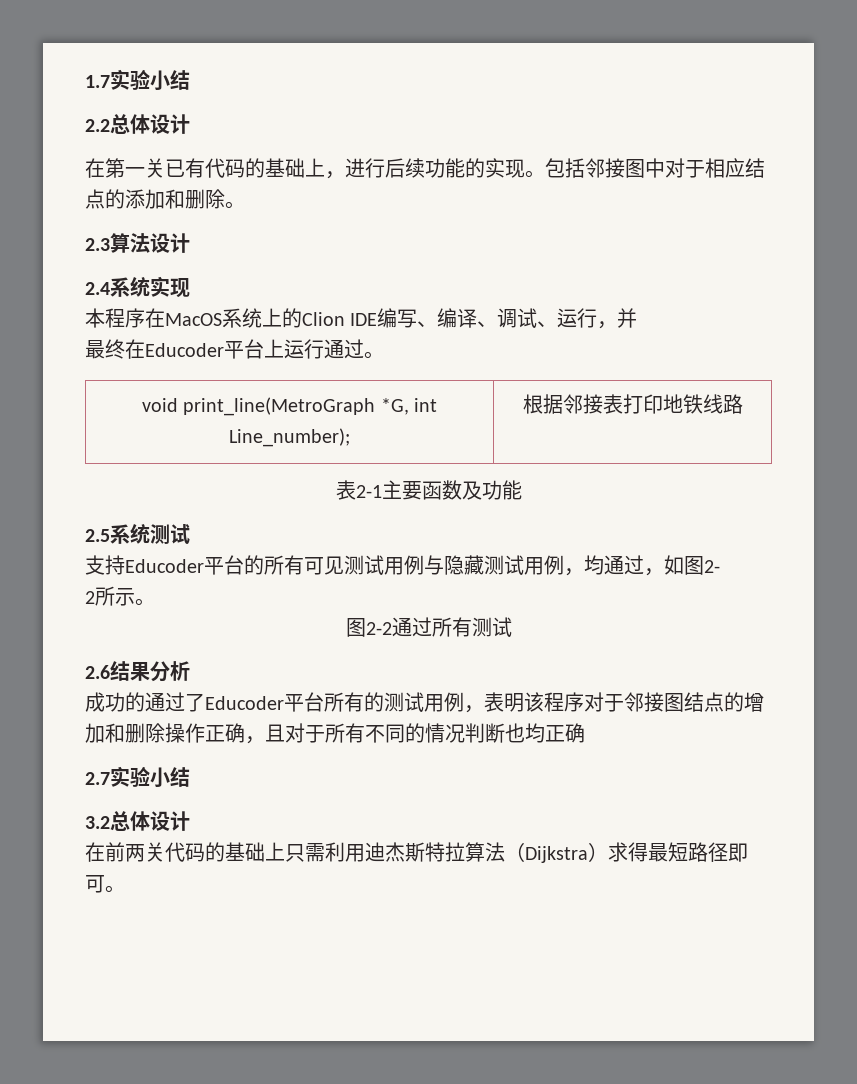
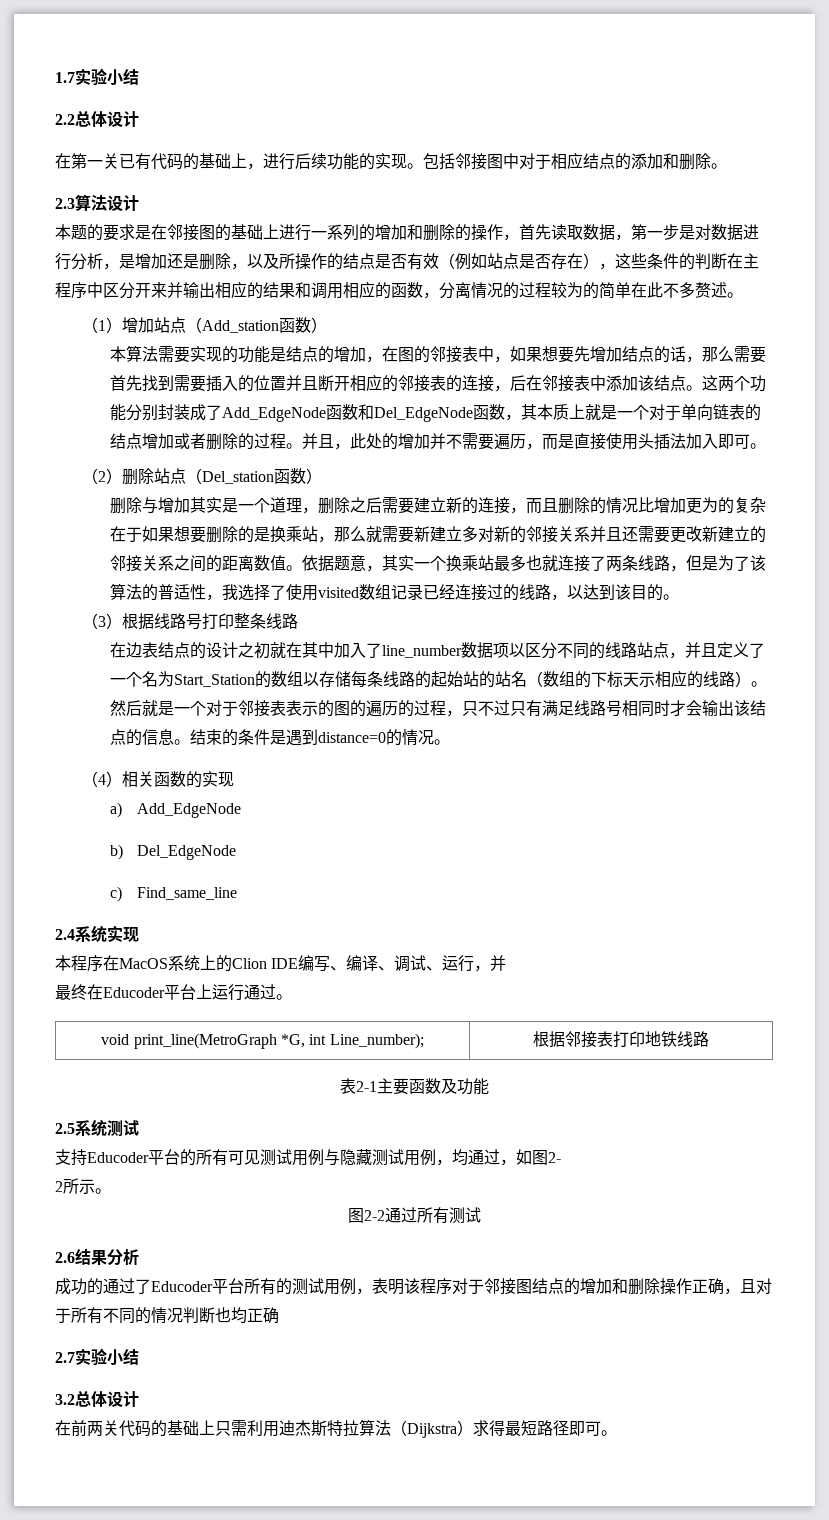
(190, 243) none -> [55,224,759,241] [55,253,759,270] [55,281,743,299] [82,317,328,333] [109,345,766,363] [109,374,766,392] [109,404,761,422] [109,433,766,450] [82,468,323,485] [109,497,766,514] [109,526,766,543] [109,555,766,572] [109,583,679,601] [82,613,299,630] [109,642,765,659] [109,670,767,688] [109,700,766,717] [109,729,450,746] [82,771,235,788] [109,802,242,818] [109,844,237,860] [109,886,238,902] // 本题的要求是在邻接图的基础上进行一系列的增加和删除的操作，首先读取数据，第一步是对数据进行分析，是增加还是删除，以及所操作的结点是否有效（例如站点是否存在），这些条件的判断在主程序中区分开来并输出相应的结果和调用相应的函数，分离情况的过程较为的简单在此不多赘述。 // （1）增加站点（Add_station函数） // 本算法需要实现的功能是结点的增加，在图的邻接表中，如果想要先增加结点的话，那么需要首先找到需要插入的位置并且断开相应的邻接表的连接，后在邻接表中添加该结点。这两个功能分别封装成了Add_EdgeNode函数和Del_EdgeNode函数，其本质上就是一个对于单向链表的结点增加或者删除的过程。并且，此处的增加并不需要遍历，而是直接使用头插法加入即可。 // （2）删除站点（Del_station函数） // 删除与增加其实是一个道理，删除之后需要建立新的连接，而且删除的情况比增加更为的复杂在于如果想要删除的是换乘站，那么就需要新建立多对新的邻接关系并且还需要更改新建立的邻接关系之间的距离数值。依据题意，其实一个换乘站最多也就连接了两条线路，但是为了该算法的普适性，我选择了使用visited数组记录已经连接过的线路，以达到该目的。 // （3）根据线路号打印整条线路 // 在边表结点的设计之初就在其中加入了line_number数据项以区分不同的线路站点，并且定义了一个名为Start_Station的数组以存储每条线路的起始站的站名（数组的下标天示相应的线路）。然后就是一个对于邻接表表示的图的遍历的过程，只不过只有满足线路号相同时才会输出该结点的信息。结束的条件是遇到distance=0的情况。 // （4）相关函数的实现 // a) Add_EdgeNode // b) Del_EdgeNode // c) Find_same_line

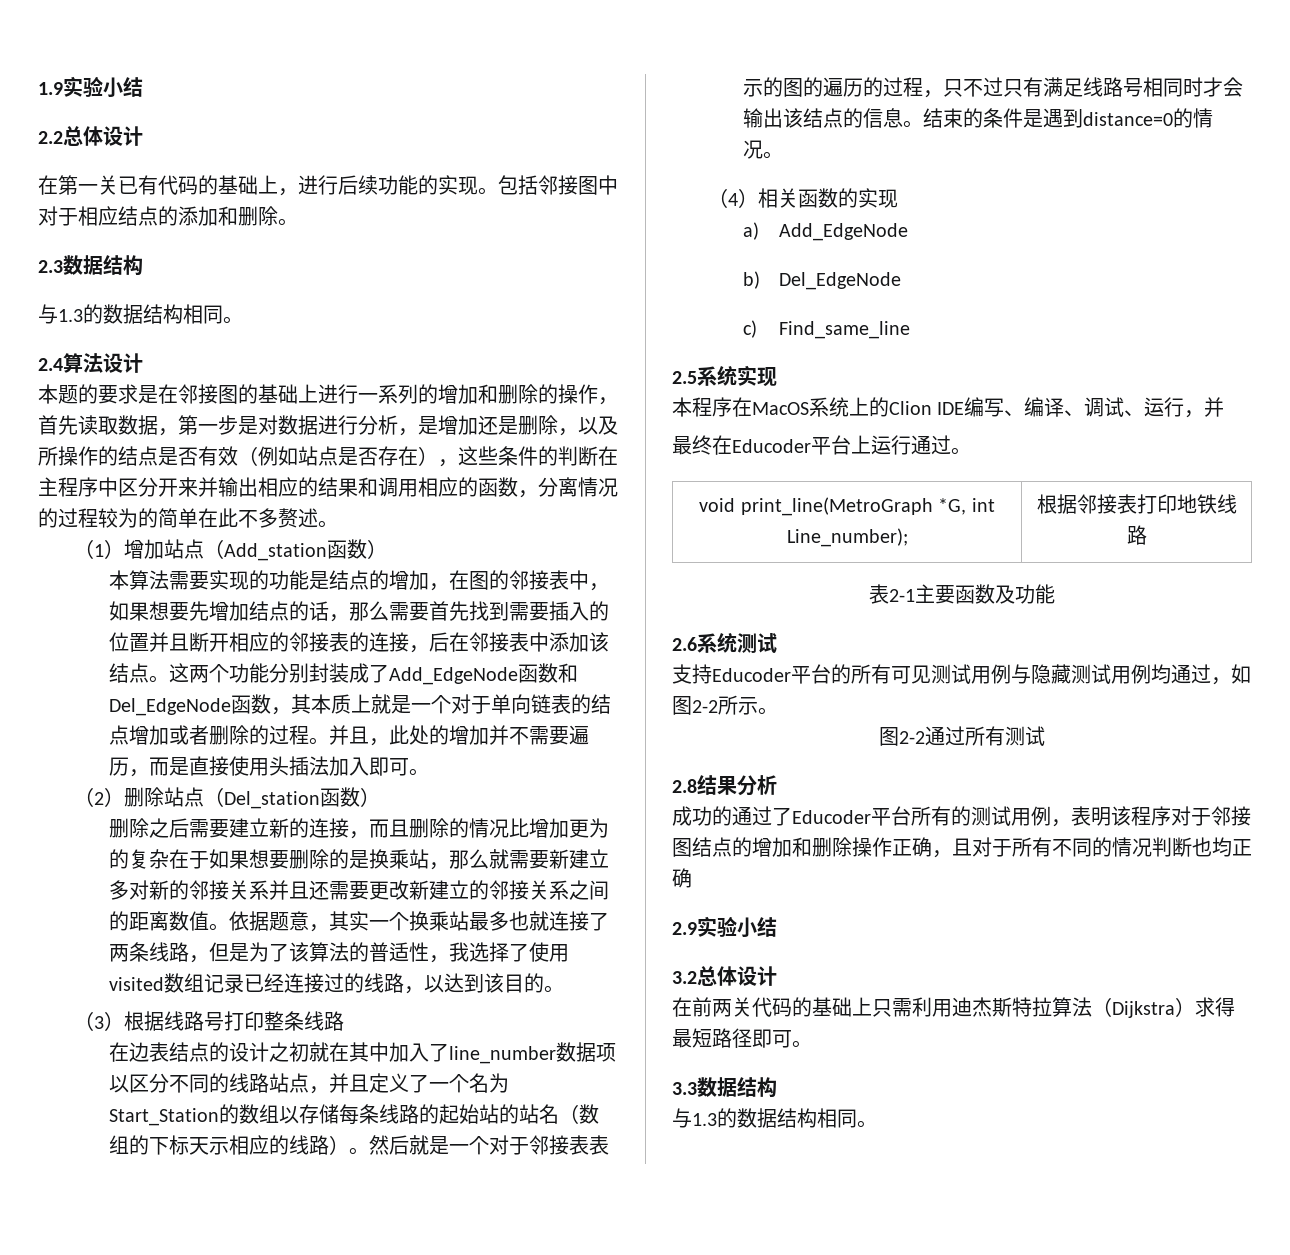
[55,72,75,83] 1.7 -> [38,82,63,95] 1.9
(75, 203) none -> [63,255,143,276] [38,304,243,324] [38,358,63,371] 数据结构 // 与1.3的数据结构相同。 // 2.4
[141,497,350,514] 与增加其实是一个道理，删除 -> (150, 828) none
[55,929,75,940] 2.4 -> [672,371,697,384] 2.5
[55,1123,75,1134] 2.5 -> [672,637,697,651] 2.6
[436,1159,452,1166] ， -> (1151, 674) none
[548,1152,561,1163] [55,1181,63,1192] 2- // 2 -> [692,700,718,713] 2-2
[55,1252,75,1263] 2.6 -> [672,779,697,793] 2.8
[55,1352,75,1363] 2.7 -> [672,922,697,935] 2.9
(617, 1433) none -> [672,1077,777,1098] [672,1108,877,1128] // 3.3数据结构 // 与1.3的数据结构相同。

